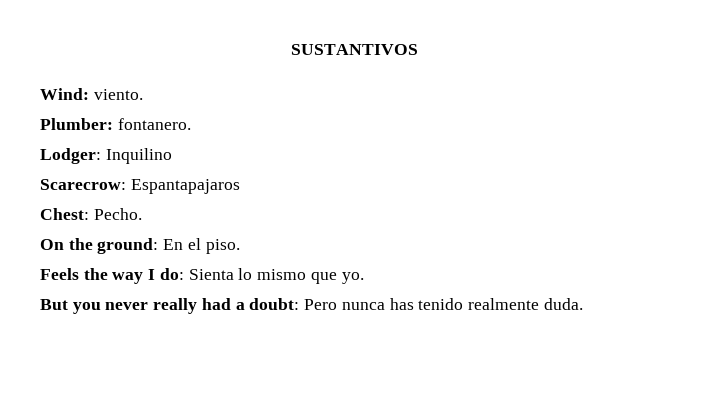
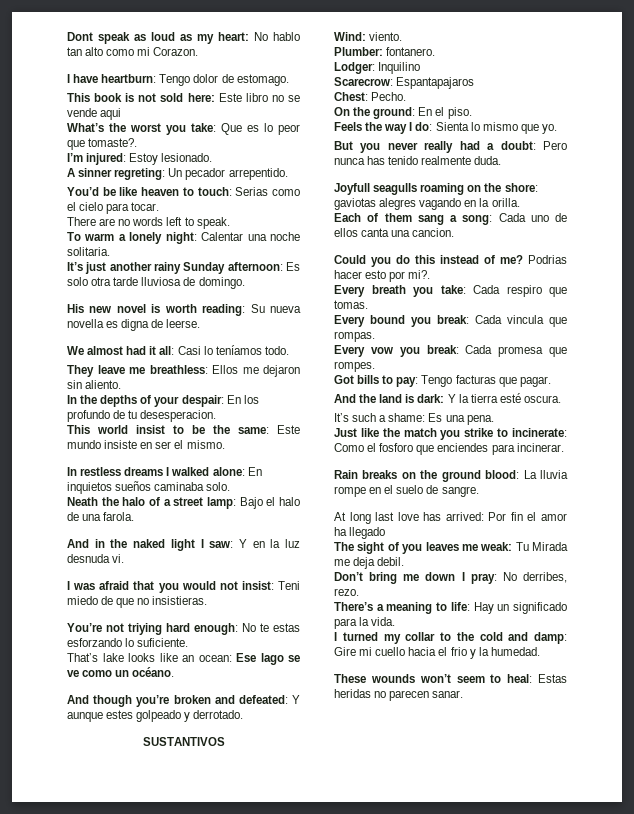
(290, 49) none -> [67,32,300,44] [67,47,199,56] [67,74,289,86] [67,93,300,102] [67,108,122,120] [67,123,300,135] [67,138,138,150] [67,153,213,165] [67,168,288,180] [67,187,300,196] [67,202,160,214] [67,217,230,229] [67,232,300,244] [67,247,110,256] [67,262,300,274] [67,277,245,289] [67,304,301,316] [67,319,201,331] [67,345,289,355] [67,365,300,377] [67,380,122,389] [67,395,259,407] [67,410,217,422] [67,425,300,434] [67,440,225,449] [67,467,262,476] [67,481,231,494] [67,497,300,509] [67,512,135,521] [67,539,300,551] [67,554,125,563] [67,581,300,593] [67,596,208,608] [67,623,300,635] [67,638,189,647] [67,653,300,665] [67,667,175,677] [67,695,300,707] [67,710,244,722] Dont speak as loud as my heart: No hablo tan alto como mi Corazon. // I have heartburn: Tengo dolor de estomago. // This book is not sold here: Este libro no se vende aqui // What’s the worst you take: Que es lo peor que tomaste?. // I’m injured: Estoy lesionado. // A sinner regreting: Un pecador arrepentido. // You’d be like heaven to touch: Serias como el cielo para tocar. // There are no words left to speak. // To warm a lonely night: Calentar una noche solitaria. // It’s just another rainy Sunday afternoon: Es solo otra tarde lluviosa de domingo. // His new novel is worth reading: Su nueva novella es digna de leerse. // We almost had it all: Casi lo teníamos todo. // They leave me breathless: Ellos me dejaron sin aliento. // In the depths of your despair: En los profundo de tu desesperacion. // This world insist to be the same: Este mundo insiste en ser el mismo. // In restless dreams I walked alone: En inquietos sueños caminaba solo. // Neath the halo of a street lamp: Bajo el halo de una farola. // And in the naked light I saw: Y en la luz desnuda vi. // I was afraid that you would not insist: Teni miedo de que no insistieras. // You’re not triying hard enough: No te estas esforzando lo suficiente. // That’s lake looks like an ocean: Ese lago se ve como un océano. // And though you’re broken and defeated: Y aunque estes golpeado y derrotado. //
(583, 304) none -> [334,183,538,195] [334,198,520,210] [334,213,567,225] [334,228,455,237] [334,255,567,267] [334,270,431,282] [334,285,567,297] [334,300,368,309] [334,315,567,327] [334,331,375,342] [334,345,567,357] [334,361,375,372] [334,375,551,387] [334,393,561,403] [334,413,494,425] [334,428,567,440] [334,443,564,455] [334,470,568,482] [334,485,479,497] [334,512,567,524] [334,527,386,539] [334,542,568,554] [334,557,405,569] [334,572,567,584] [334,588,359,596] [334,602,567,614] [334,617,396,629] [334,632,567,644] [334,647,540,659] [334,674,567,683] [334,689,464,701] // Joyfull seagulls roaming on the shore: gaviotas alegres vagando en la orilla. // Each of them sang a song: Cada uno de ellos canta una cancion. // Could you do this instead of me? Podrias hacer esto por mi?. // Every breath you take: Cada respiro que tomas. // Every bound you break: Cada vincula que rompas. // Every vow you break: Cada promesa que rompes. // Got bills to pay: Tengo facturas que pagar. // And the land is dark: Y la tierra esté oscura. // It’s such a shame: Es una pena. // Just like the match you strike to incinerate: Como el fosforo que enciendes para incinerar. // Rain breaks on the ground blood: La lluvia rompe en el suelo de sangre. // At long last love has arrived: Por fin el amor ha llegado // The sight of you leaves me weak: Tu Mirada me deja debil. // Don’t bring me down I pray: No derribes, rezo. // There’s a meaning to life: Hay un significado para la vida. // I turned my collar to the cold and damp: Gire mi cuello hacia el frio y la humedad. // These wounds won’t seem to heal: Estas heridas no parecen sanar.

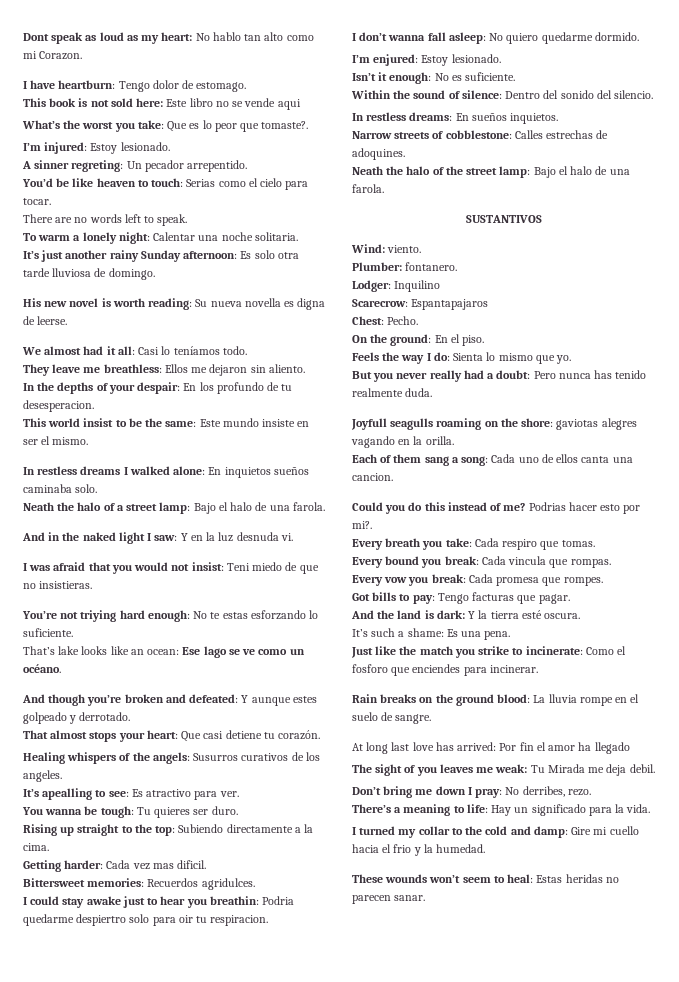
(244, 714) none -> [23,730,321,742] [23,752,320,764] [23,770,62,782] [23,788,239,800] [22,806,238,818] [23,824,314,836] [23,843,49,851] [23,860,207,872] [23,878,255,890] [23,896,295,908] [23,914,269,926] [352,32,639,44] [352,54,501,66] [352,72,516,84] [351,90,654,99] [352,112,559,124] [352,130,609,139] [352,148,405,160] [352,166,630,178] [352,184,384,193] // That almost stops your heart: Que casi detiene tu corazón. // Healing whispers of the angels: Susurros curativos de los angeles. // It’s apealling to see: Es atractivo para ver. // You wanna be tough: Tu quieres ser duro. // Rising up straight to the top: Subiendo directamente a la cima. // Getting harder: Cada vez mas dificil. // Bittersweet memories: Recuerdos agridulces. // I could stay awake just to hear you breathin: Podria quedarme despiertro solo para oir tu respiracion. // I don’t wanna fall asleep: No quiero quedarme dormido. // I’m enjured: Estoy lesionado. // Isn’t it enough: No es suficiente. // Within the sound of silence: Dentro del sonido del silencio. // In restless dreams: En sueños inquietos. // Narrow streets of cobblestone: Calles estrechas de adoquines. // Neath the halo of the street lamp: Bajo el halo de una farola.

